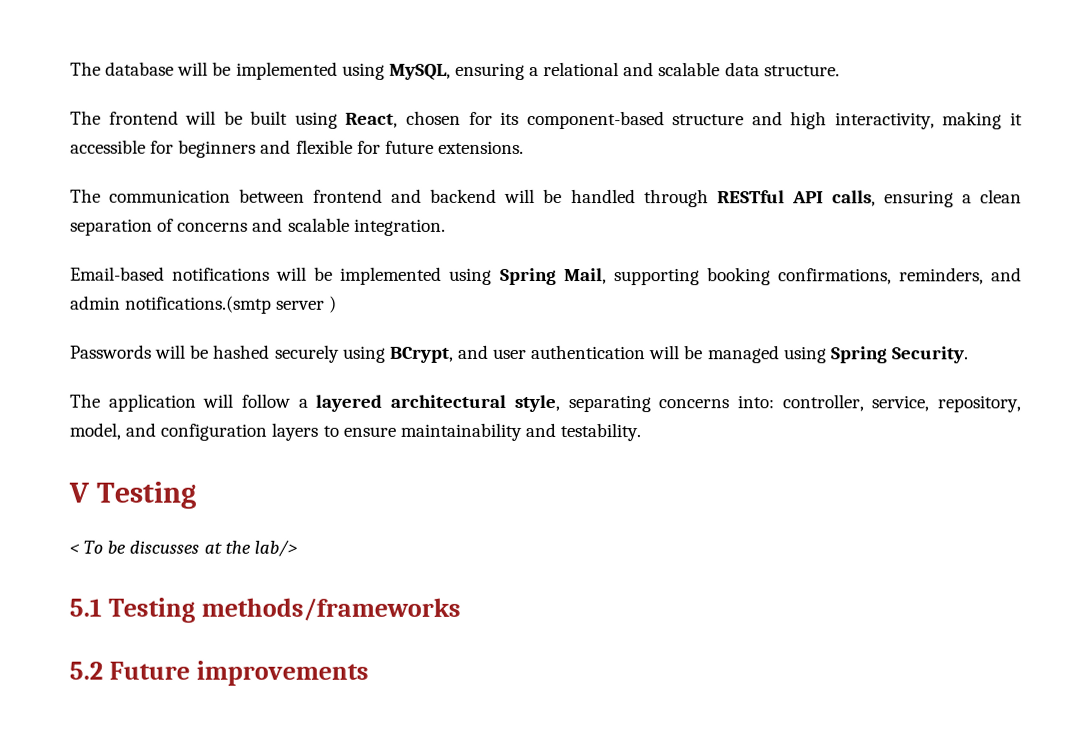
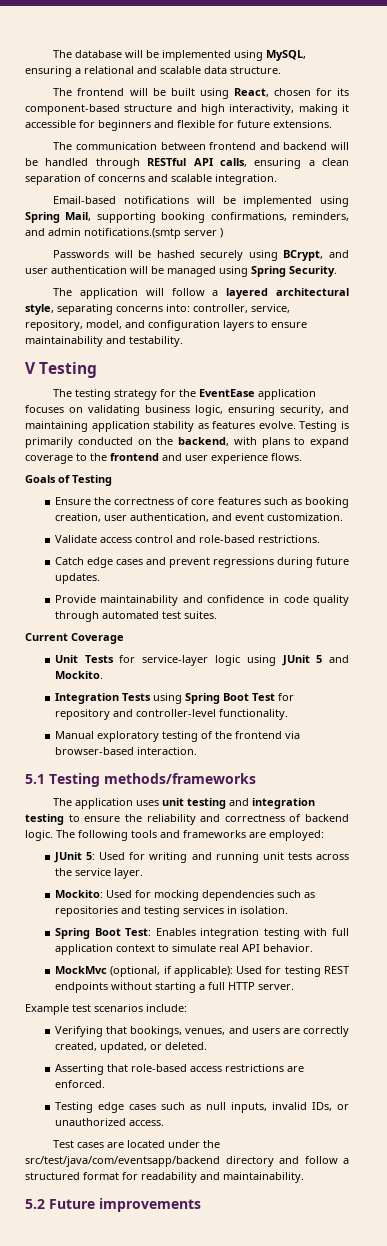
[69,539,297,557] [69,597,461,623] < To be discusses at the lab/> // 5.1 Testing methods/frameworks -> [53,389,317,400] [25,405,349,416] [25,421,349,432] [25,437,349,448] [25,453,302,464] [25,475,112,486] [54,497,349,508] [54,513,343,522] [54,535,320,543] [54,557,349,568] [54,573,100,584] [54,595,349,606] [54,611,217,622] [25,633,124,644] [54,655,349,666] [54,671,103,679] [54,693,294,704] [54,709,288,720] [54,731,300,742] [54,747,197,755] [25,773,256,787] [53,798,316,809] [25,814,349,825] [25,830,324,841] [53,852,349,863] [54,868,143,879] [54,890,315,901] [54,906,288,917] [54,928,349,939] [54,944,313,955] [54,966,349,977] [54,982,294,993] [25,1004,187,1015] [54,1026,349,1037] [54,1042,207,1053] [54,1064,304,1075] [54,1080,105,1088] [54,1102,350,1113] [54,1118,164,1126] [53,1140,221,1148] [25,1156,349,1167] [25,1172,304,1183] The testing strategy for the EventEase application focuses on validating business logic, ensuring security, and maintaining application stability as features evolve. Testing is primarily conducted on the backend, with plans to expand coverage to the frontend and user experience flows. // Goals of Testing // Ensure the correctness of core features such as booking creation, user authentication, and event customization. // Validate access control and role-based restrictions. // Catch edge cases and prevent regressions during future updates. // Provide maintainability and confidence in code quality through automated test suites. // Current Coverage // Unit Tests for service-layer logic using JUnit 5 and Mockito. // Integration Tests using Spring Boot Test for repository and controller-level functionality. // Manual exploratory testing of the frontend via browser-based interaction. // 5.1 Testing methods/frameworks // The application uses unit testing and integration testing to ensure the reliability and correctness of backend logic. The following tools and frameworks are employed: // JUnit 5: Used for writing and running unit tests across the service layer. // Mockito: Used for mocking dependencies such as repositories and testing services in isolation. // Spring Boot Test: Enables integration testing with full application context to simulate real API behavior. // MockMvc (optional, if applicable): Used for testing REST endpoints without starting a full HTTP server. // Example test scenarios include: // Verifying that bookings, venues, and users are correctly created, updated, or deleted. // Asserting that role-based access restrictions are enforced. // Testing edge cases such as null inputs, invalid IDs, or unauthorized access. // Test cases are located under the src/test/java/com/eventsapp/backend directory and follow a structured format for readability and maintainability.

